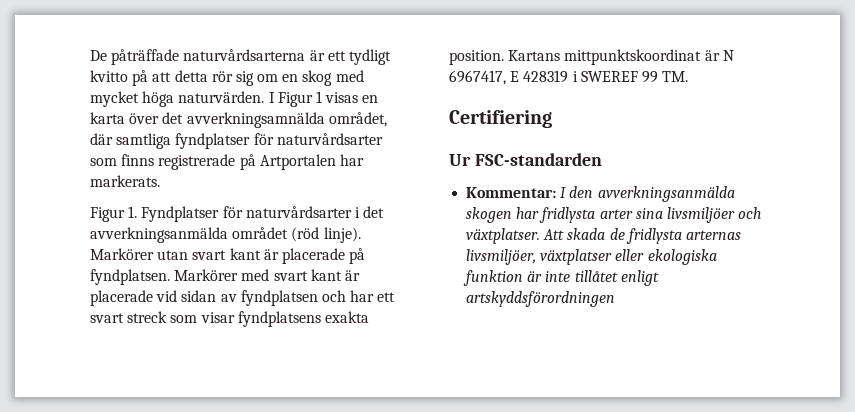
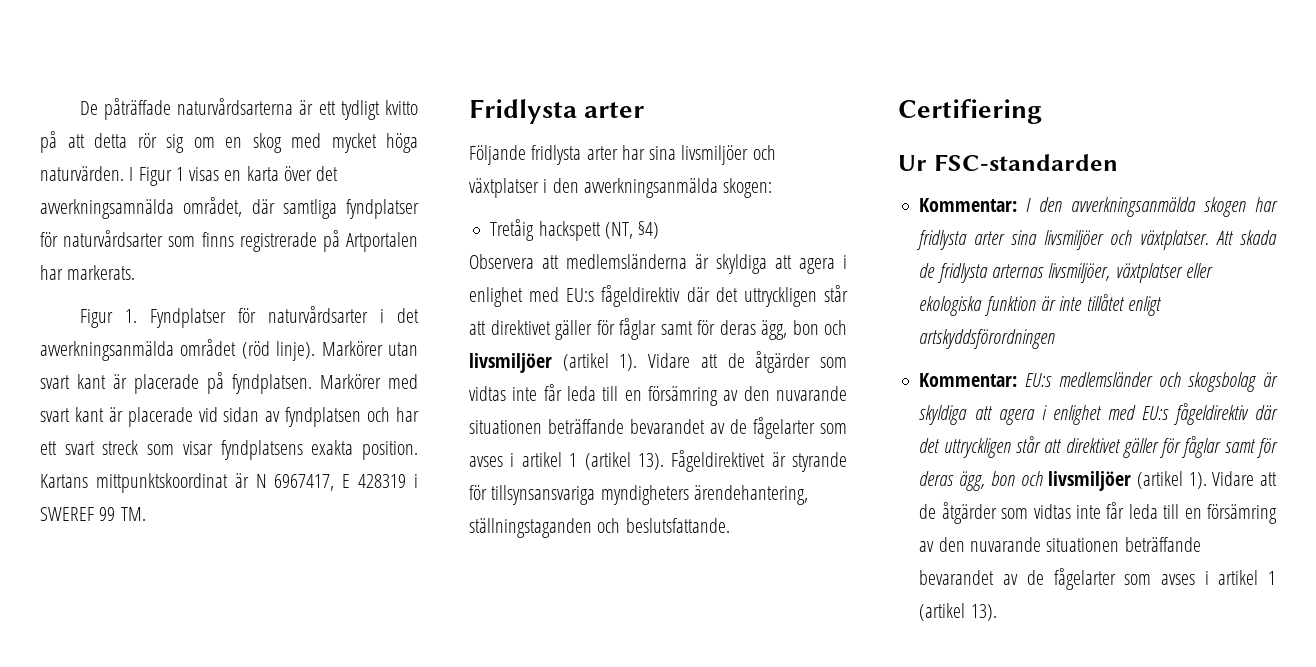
(689, 76) none -> [469,99,645,124] [469,145,776,165] [469,178,773,198] [490,219,660,241] [469,254,847,274] [469,285,848,307] [469,318,847,340] [469,351,847,373] [469,384,847,406] [469,417,847,439] [469,450,847,472] [469,485,808,505] [469,518,730,538] // Fridlysta arter // Följande fridlysta arter har sina livsmiljöer och växtplatser i den avverkningsanmälda skogen: // Tretåig hackspett (NT, §4) // Observera att medlemsländerna är skyldiga att agera i enlighet med EU:s fågeldirektiv där det uttryckligen står att direktivet gäller för fåglar samt för deras ägg, bon och livsmiljöer (artikel 1). Vidare att de åtgärder som vidtas inte får leda till en försämring av den nuvarande situationen beträffande bevarandet av de fågelarter som avses i artikel 1 (artikel 13). Fågeldirektivet är styrande för tillsynsansvariga myndigheters ärendehantering, ställningstaganden och beslutsfattande.
(616, 299) none -> [919,372,1278,392] [919,403,1278,425] [919,436,1278,458] [919,471,1277,491] [919,502,1277,524] [919,537,1201,552] [919,568,1276,590] [919,603,997,621] // Kommentar: EU:s medlemsländer och skogsbolag är skyldiga att agera i enlighet med EU:s fågeldirektiv där det uttryckligen står att direktivet gäller för fåglar samt för deras ägg, bon och livsmiljöer (artikel 1). Vidare att de åtgärder som vidtas inte får leda till en försämring av den nuvarande situationen beträffande bevarandet av de fågelarter som avses i artikel 1 (artikel 13).

